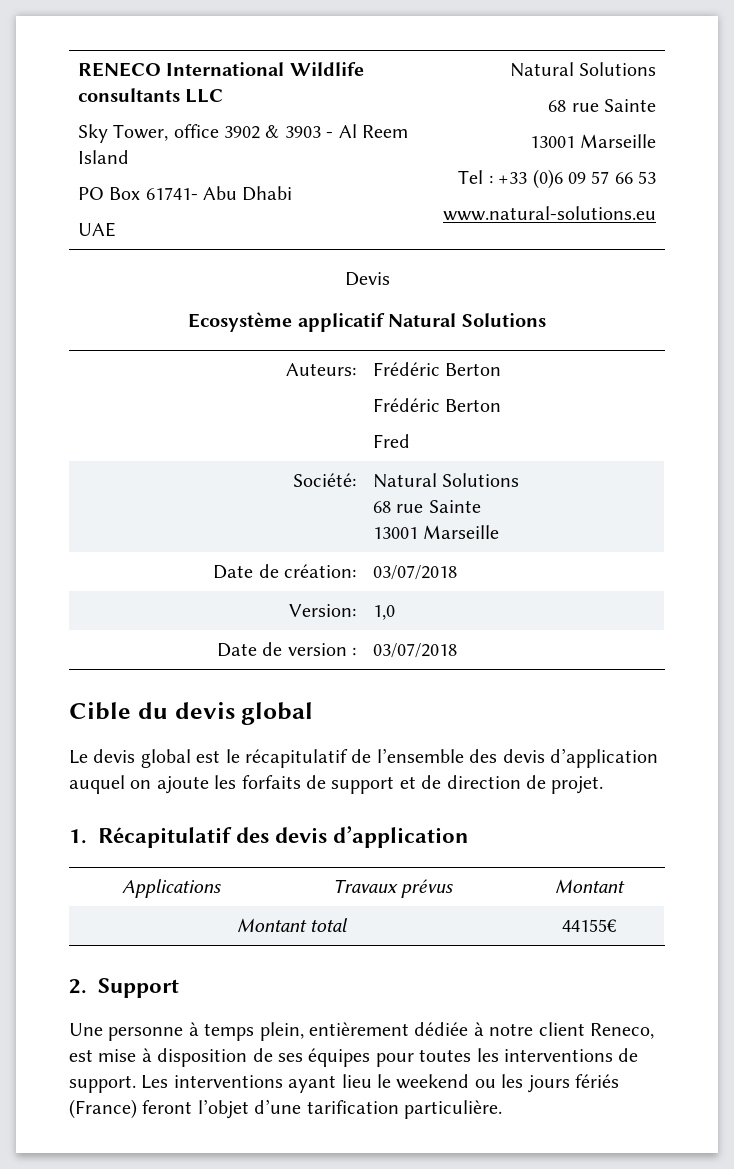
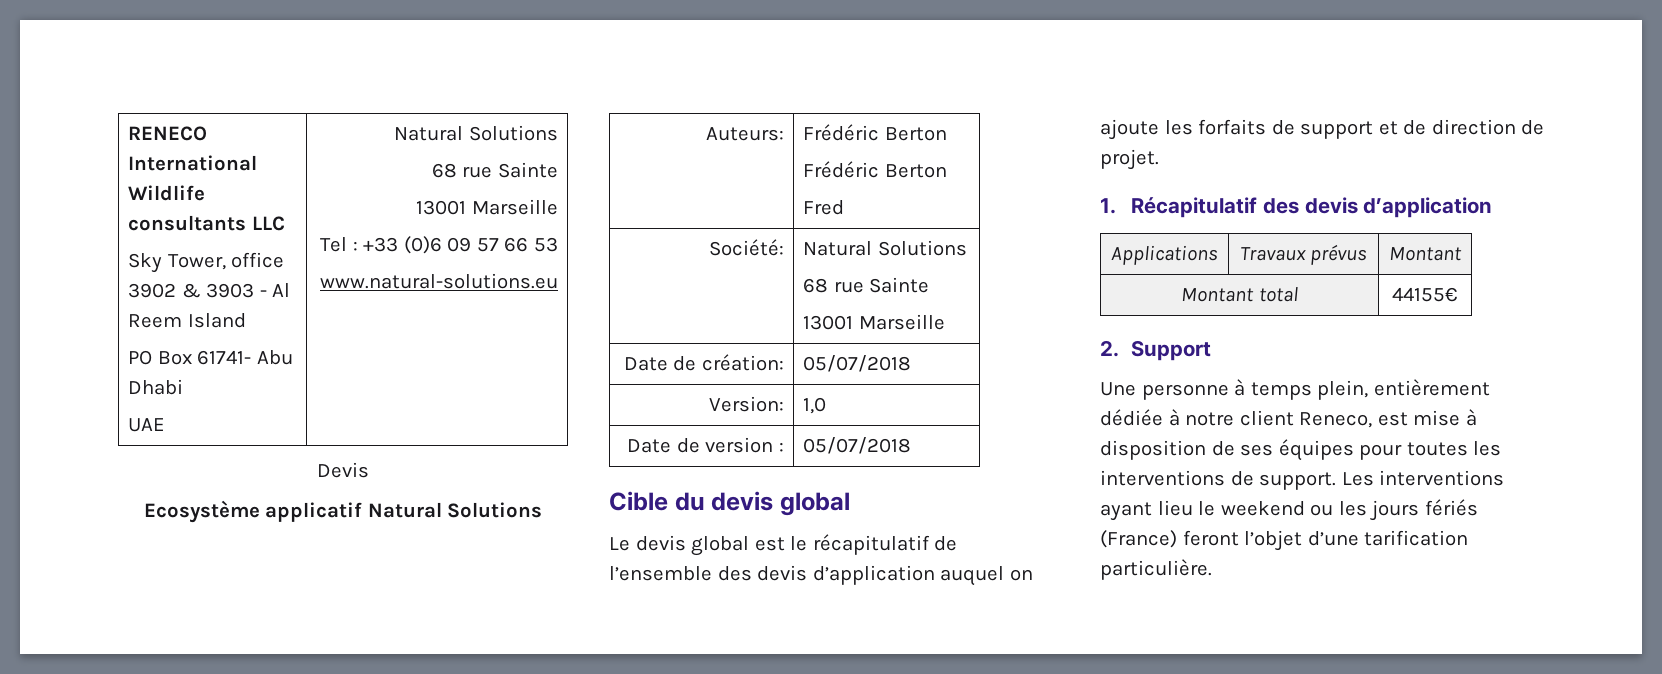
[372,565,457,580] 03/07/2018 -> [803,355,912,372] 05/07/2018
[372,643,457,658] 03/07/2018 -> [803,437,912,454] 05/07/2018

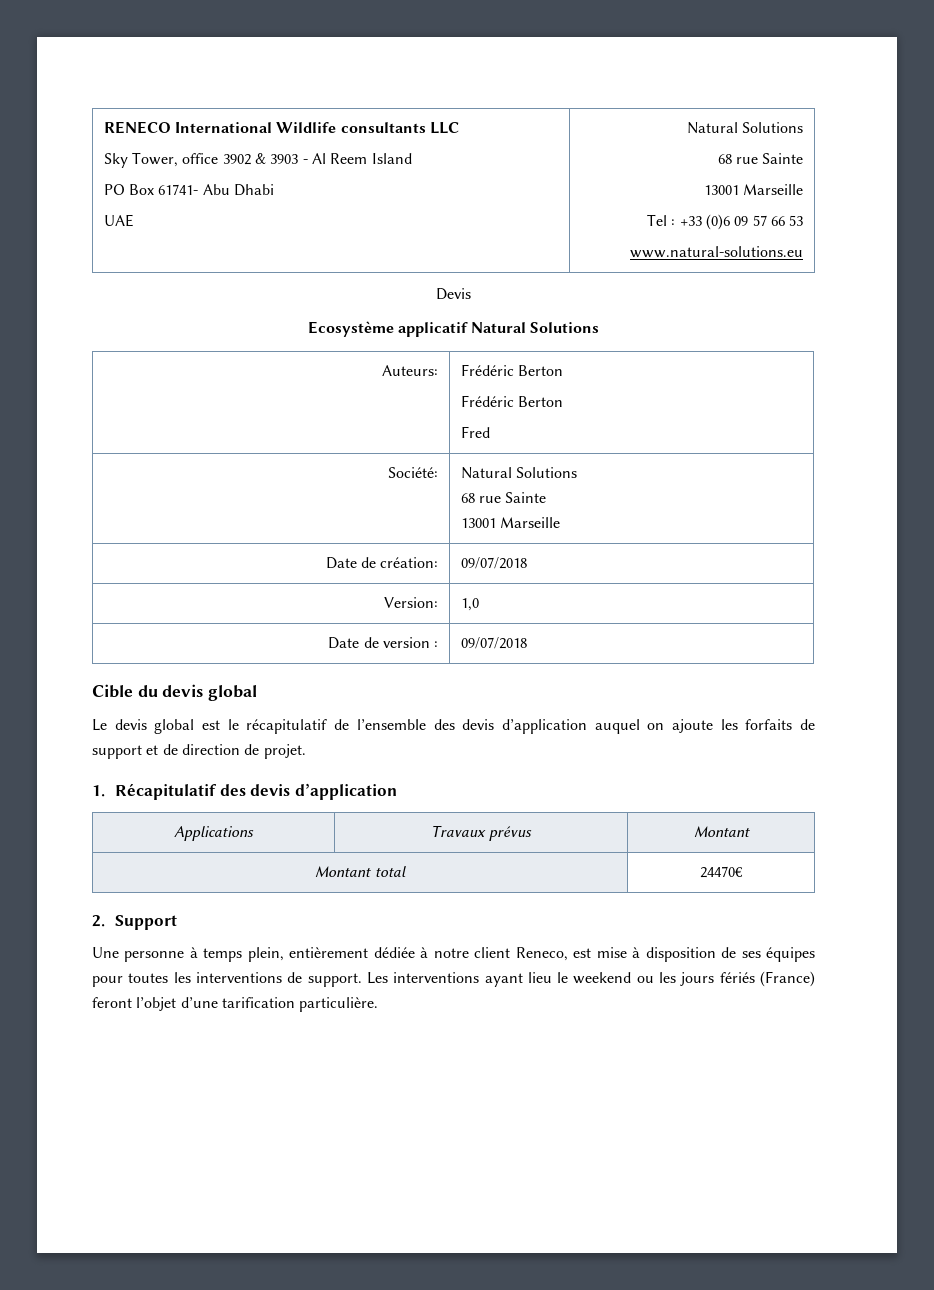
[803,355,912,372] 05/07/2018 -> [460,557,527,569] 09/07/2018
[803,437,912,454] 05/07/2018 -> [460,637,527,649] 09/07/2018
[1392,287,1458,302] 44155€ -> [700,866,743,878] 24470€

